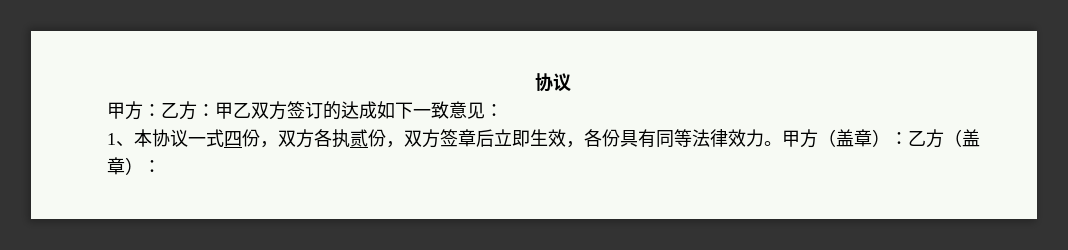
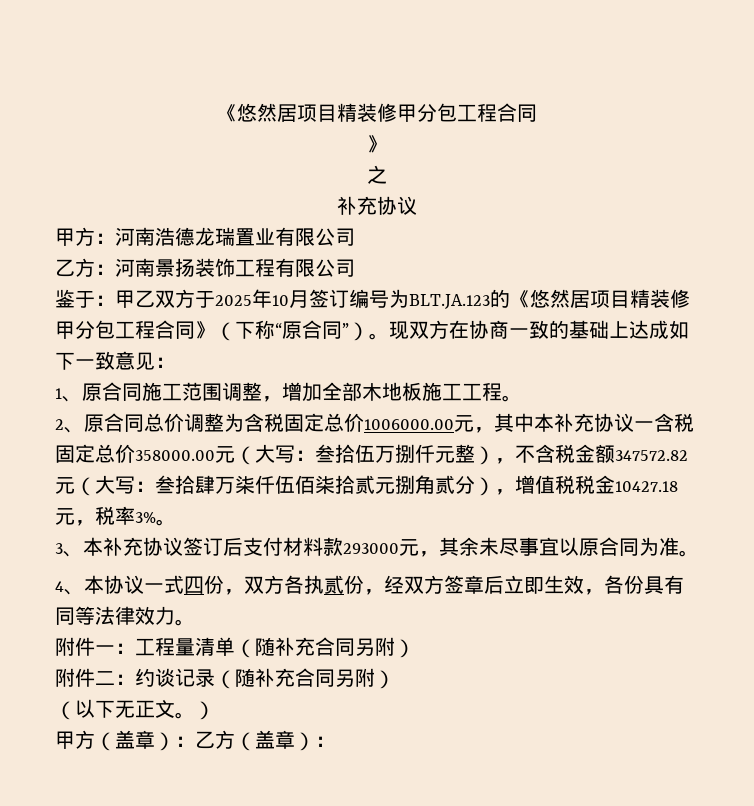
[534,73,571,92] [107,101,341,120] 协议 // 甲方：乙方：甲乙双方签订的 -> [217,103,537,122] [367,135,387,153] [367,165,387,184] [337,196,417,215] [55,227,355,246] [55,258,355,277] [55,289,690,309] [55,320,629,341] 《悠然居项目精装修甲分包工程合同 // 》 // 之 // 补充协议 // 甲方：河南浩德龙瑞置业有限公司 // 乙方：河南景扬装饰工程有限公司 // 鉴于：甲乙双方于2025年10月签订编号为BLT.JA.123的《悠然居项目精装修甲分包工程合同》（下称“原合同”）。现双方在协商一致的基础上
(134, 144) none -> [82,382,522,402] [55,413,694,433] [55,444,688,465] [55,475,678,496] [55,506,176,526] [55,537,699,557] [55,581,84,595] 原合同施工范围调整，增加全部木地板施工工程。 // 2、原合同总价调整为含税固定总价1006000.00元，其中本补充协议一含税固定总价358000.00元（大写：叁拾伍万捌仟元整），不含税金额347572.82元（大写：叁拾肆万柒仟伍佰柒拾贰元捌角贰分），增值税税金10427.18元，税率3%。 // 3、本补充协议签订后支付材料款293000元，其余未尽事宜以原合同为准。 // 4、
(404, 144) none -> [384,575,404,594] 经
(782, 143) none -> [55,637,415,658] [55,668,395,689] [55,699,215,720] // 附件一：工程量清单（随补充合同另附） // 附件二：约谈记录（随补充合同另附） // （以下无正文。） //

